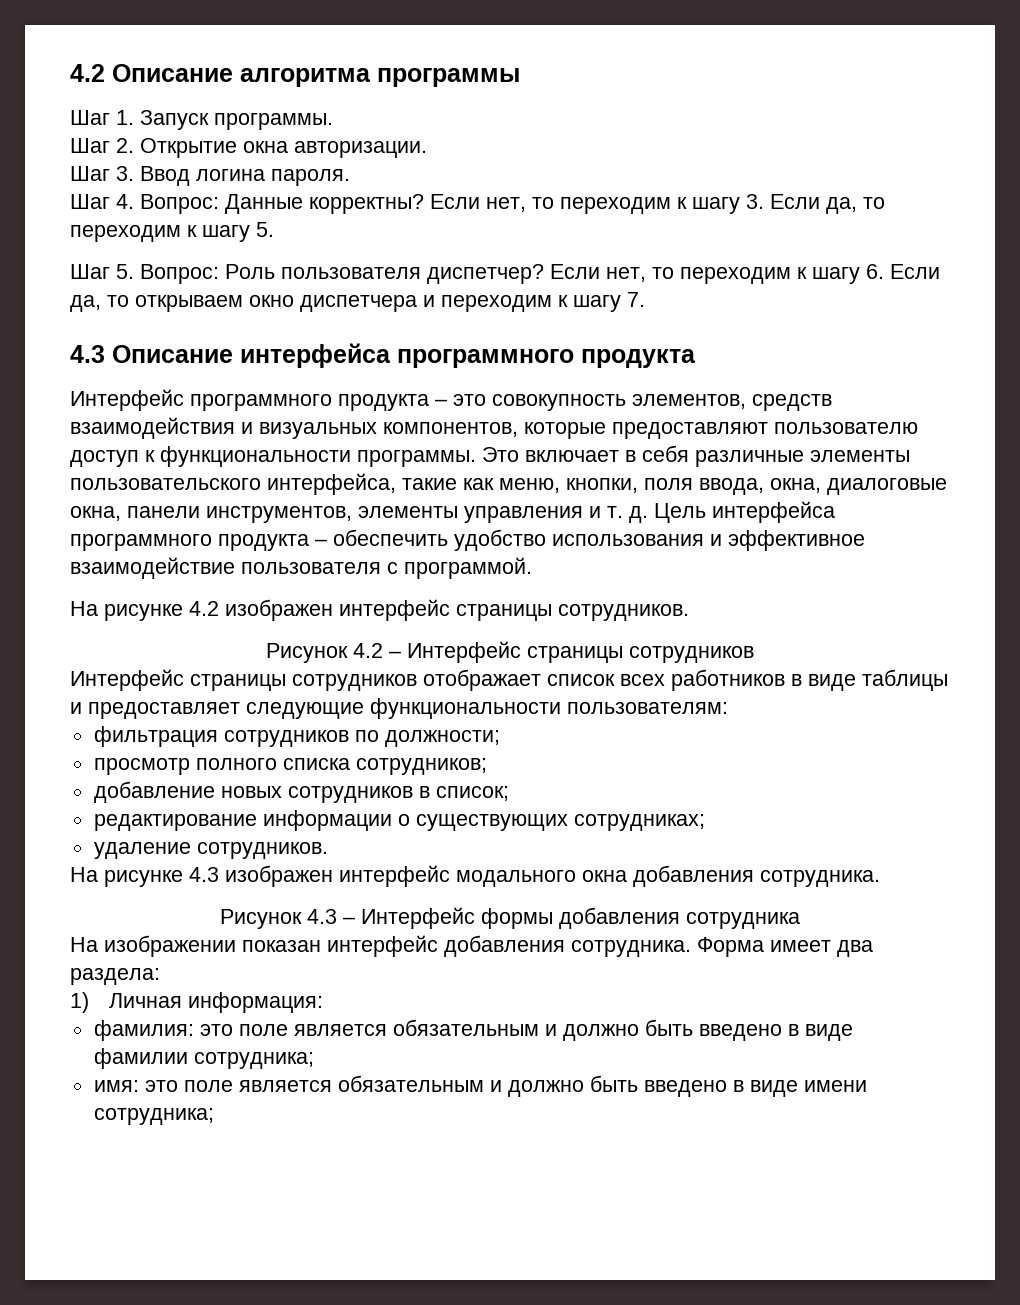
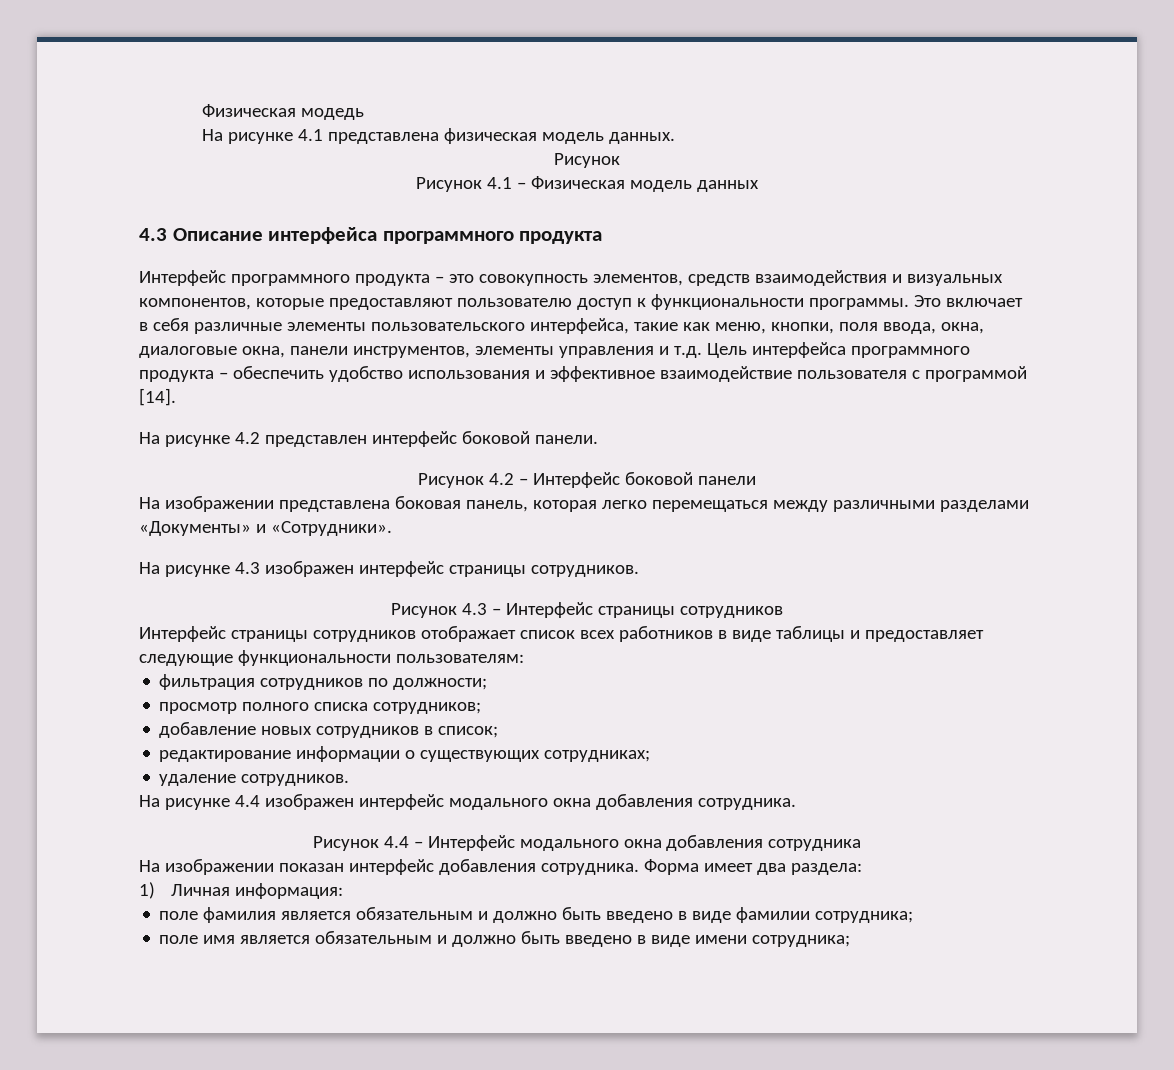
[70,64,520,87] [70,110,333,130] [70,138,427,158] [70,166,350,186] [70,194,885,214] [70,222,274,242] [70,264,940,284] [70,292,645,312] 4.2 Описание алгоритма программы // Шаг 1. Запуск программы. // Шаг 2. Открытие окна авторизации. // Шаг 3. Ввод логина пароля. // Шаг 4. Вопрос: Данные корректны? Если нет, то переходим к шагу 3. Если да, то переходим к шагу 5. // Шаг 5. Вопрос: Роль пользователя диспетчер? Если нет, то переходим к шагу 6. Если да, то открываем окно диспетчера и переходим к шагу 7. -> [202,104,365,120] [202,128,676,144] [554,153,620,168] [416,176,759,192] Физическая модедь // На рисунке 4.1 представлена физическая модель данных. // Рисунок // Рисунок 4.1 – Физическая модель данных
[607,506,648,523] т. д. -> [673,346,702,358] т.д.
[404,557,532,579] программой. -> [924,366,1027,382] [139,388,176,406] программой [14].
(219, 608) none -> [264,431,598,447] [418,472,756,488] [139,496,1029,512] [139,521,392,536] [139,562,260,577] представлен интерфейс боковой панели. // Рисунок 4.2 – Интерфейс боковой панели // На изображении представлена боковая панель, которая легко перемещаться между различными разделами «Документы» и «Сотрудники». // На рисунке 4.3
[353,643,383,658] 4.2 -> [462,603,488,615] 4.3
[189,867,219,882] 4.3 -> [234,795,260,807] 4.4
[307,907,553,929] 4.3 – Интерфейс формы -> [383,835,662,851] 4.4 – Интерфейс модального окна
[93,1020,288,1041] фамилия: это поле -> [159,907,277,923] поле фамилия
[93,1080,233,1092] имя: это поле -> [159,935,236,944] поле имя

